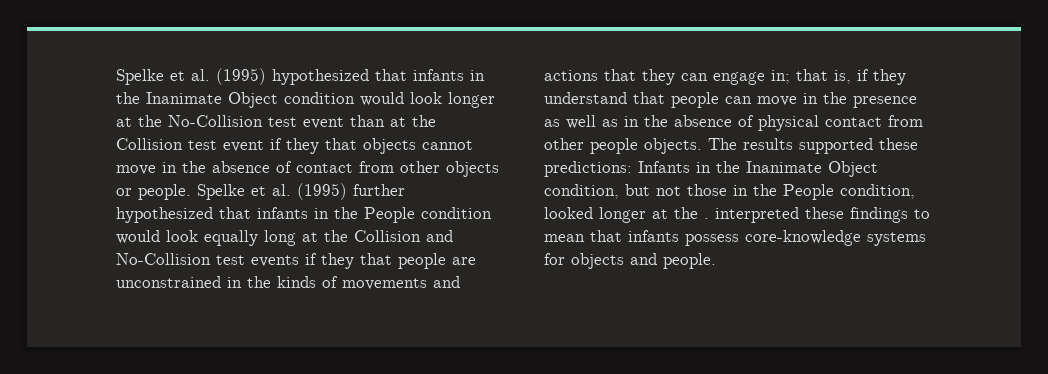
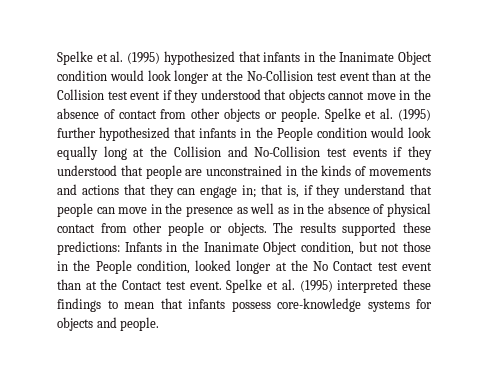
(319, 146) none -> [200,89,261,100] understood
(354, 261) none -> [57,165,117,176] understood
(638, 146) none -> [210,226,223,233] or
[704,218,709,219] . -> [313,261,432,271] [57,279,333,293] No Contact test event than at the Contact test event. Spelke et al. (1995)

